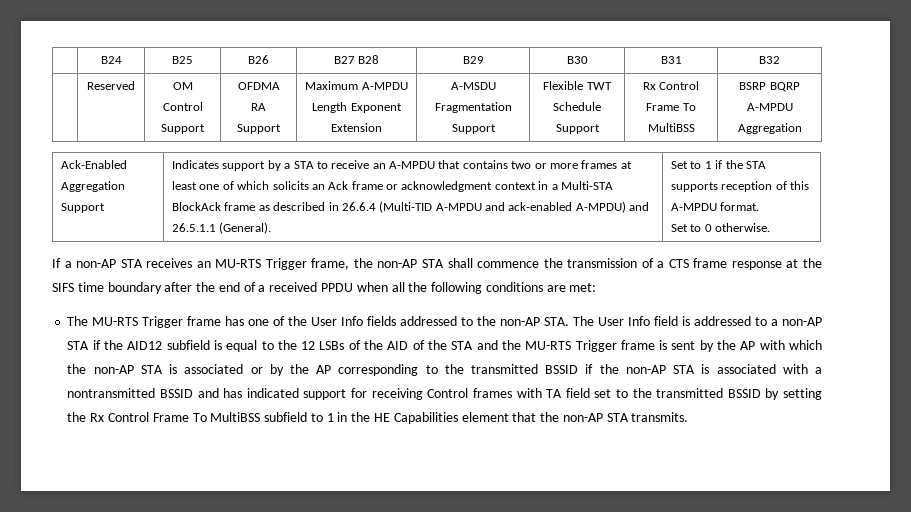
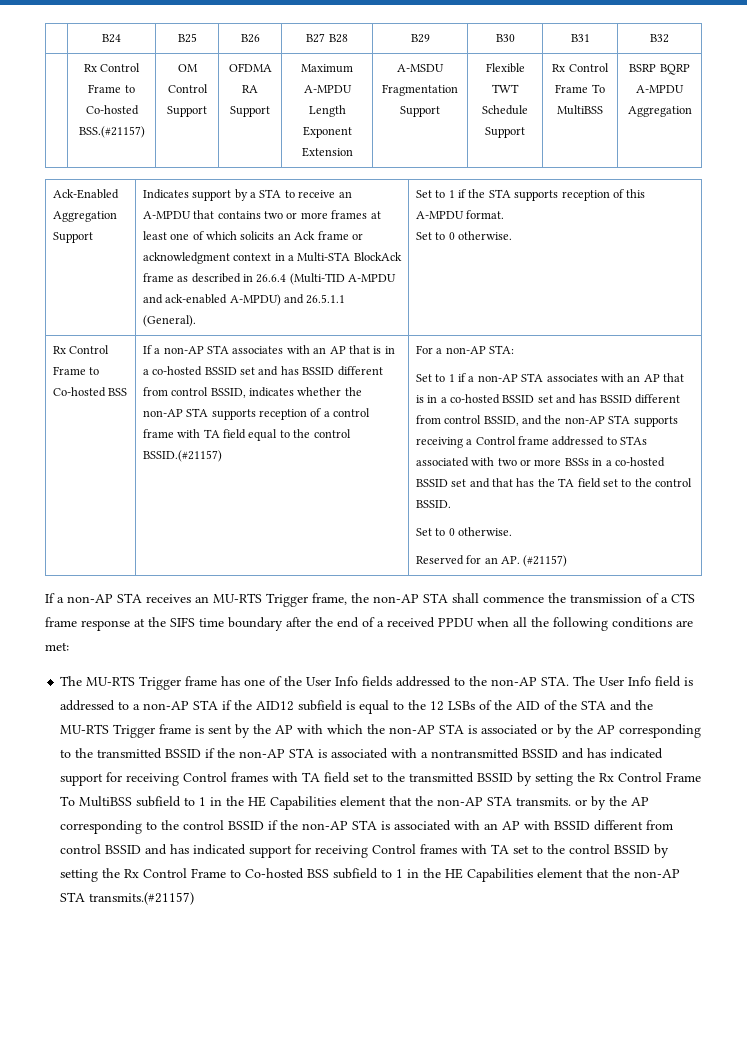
[87,81,135,90] Reserved -> [83,63,141,72] [88,84,135,93] [85,105,139,115] [78,126,145,138] Rx Control Frame to Co-hosted BSS.(#21157)
(771, 227) none -> [52,345,110,354] [52,366,100,375] [52,387,128,397] [142,345,395,354] [142,366,383,376] [142,387,362,398] [142,408,371,420] [142,429,351,441] [142,450,222,462] [415,345,515,354] [415,373,685,382] [415,394,681,404] [415,415,678,427] [415,436,648,448] [415,457,665,467] [415,478,693,488] [415,500,451,508] [415,527,513,536] [415,555,568,567] // Rx Control Frame to Co-hosted BSS | If a non-AP STA associates with an AP that is in a co-hosted BSSID set and has BSSID different from control BSSID, indicates whether the non-AP STA supports reception of a control frame with TA field equal to the control BSSID.(#21157) | For a non-AP STA: // Set to 1 if a non-AP STA associates with an AP that is in a co-hosted BSSID set and has BSSID different from control BSSID, and the non-AP STA supports receiving a Control frame addressed to STAs associated with two or more BSSs in a co-hosted BSSID set and that has the TA field set to the control BSSID. // Set to 0 otherwise. // Reserved for an AP. (#21157)
(689, 417) none -> [575,796,650,810] [60,820,674,834] [60,844,670,858] [60,868,681,882] [60,892,195,905] or by the AP corresponding to the control BSSID if the non-AP STA is associated with an AP with BSSID different from control BSSID and has indicated support for receiving Control frames with TA set to the control BSSID by setting the Rx Control Frame to Co-hosted BSS subfield to 1 in the HE Capabilities element that the non-AP STA transmits.(#21157)

